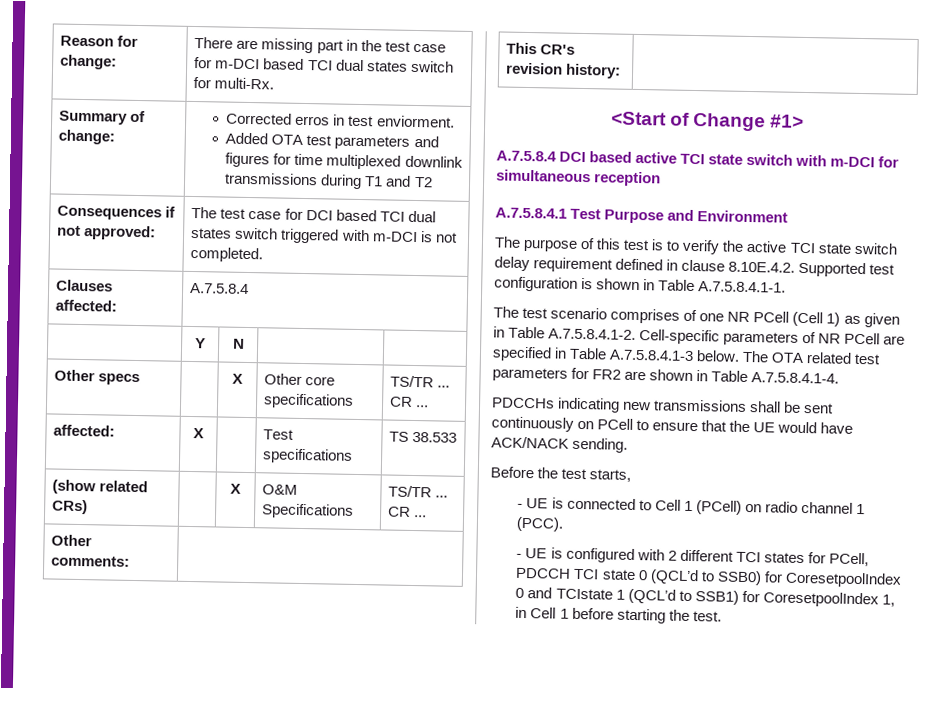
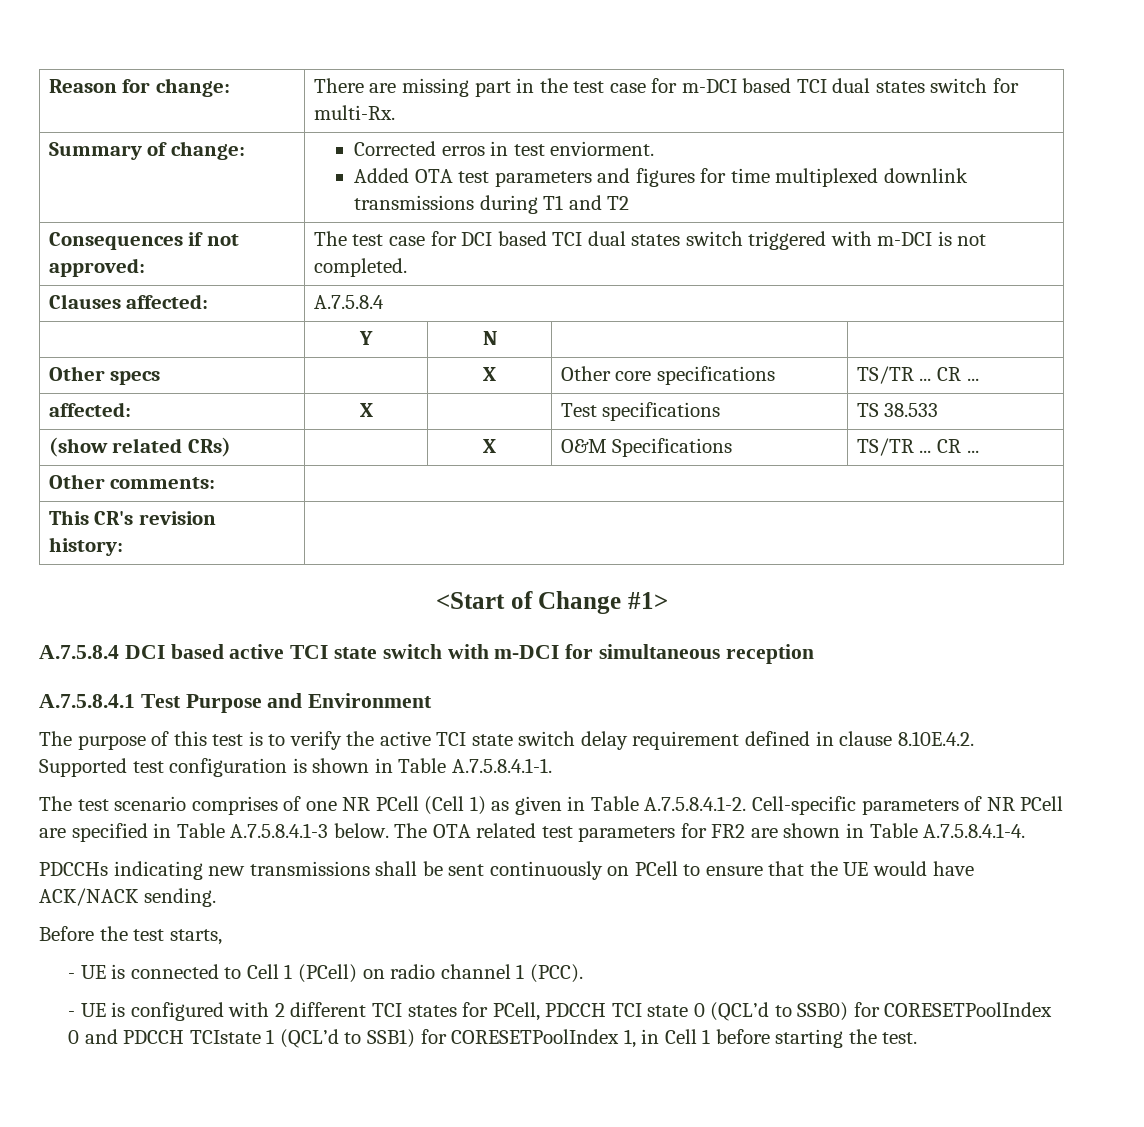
[784,571,902,588] CoresetpoolIndex -> [884,1002,1053,1017] CORESETPoolIndex
(553, 593) none -> [123,1030,185,1044] PDCCH
[762,591,879,608] CoresetpoolIndex -> [451,1029,620,1044] CORESETPoolIndex

